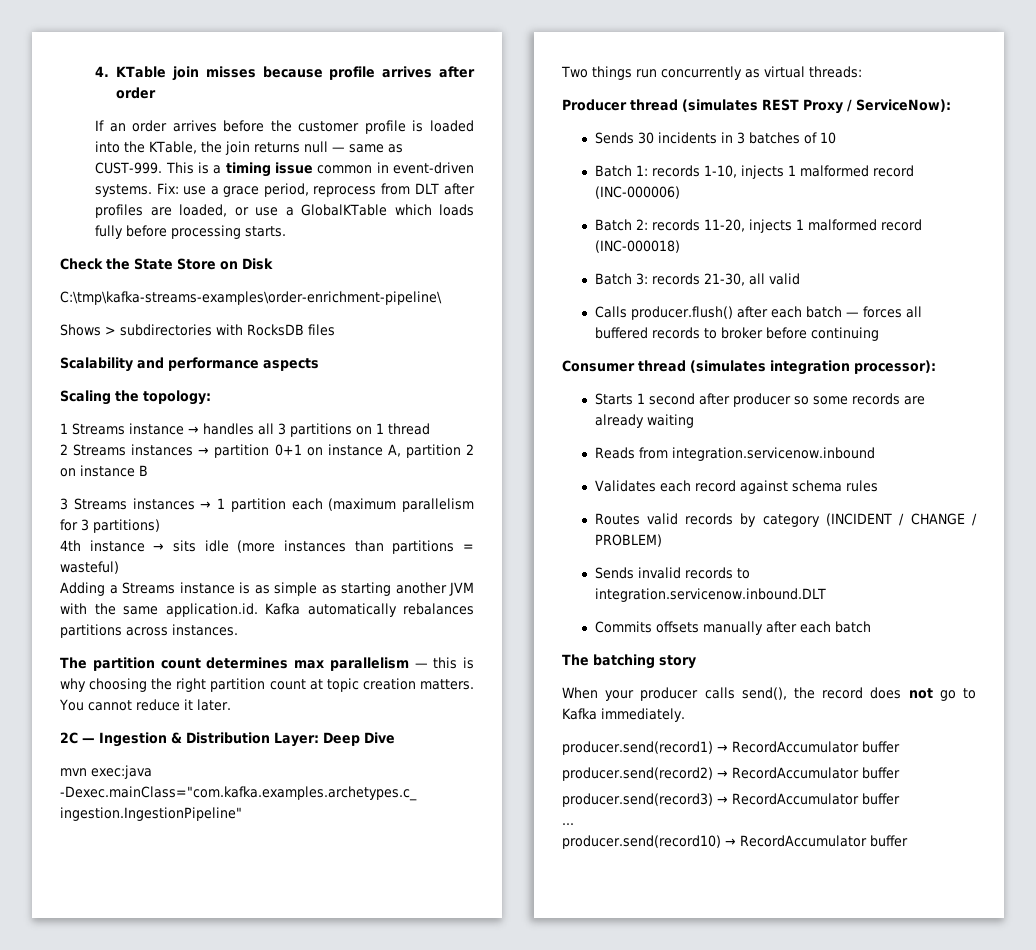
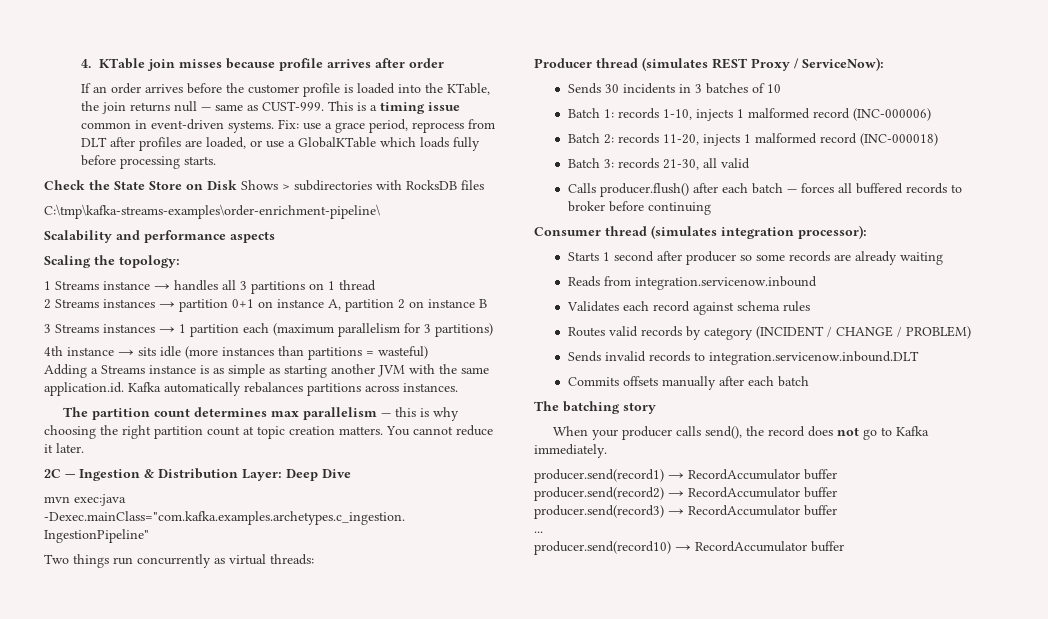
[60,291,442,305] // C:\tmp\kafka-streams-examples\order-enrichment-pipeline\ // -> (237, 185) none
(335, 330) none -> [44,204,380,219] // C:\tmp\kafka-streams-examples\order-enrichment-pipeline\

